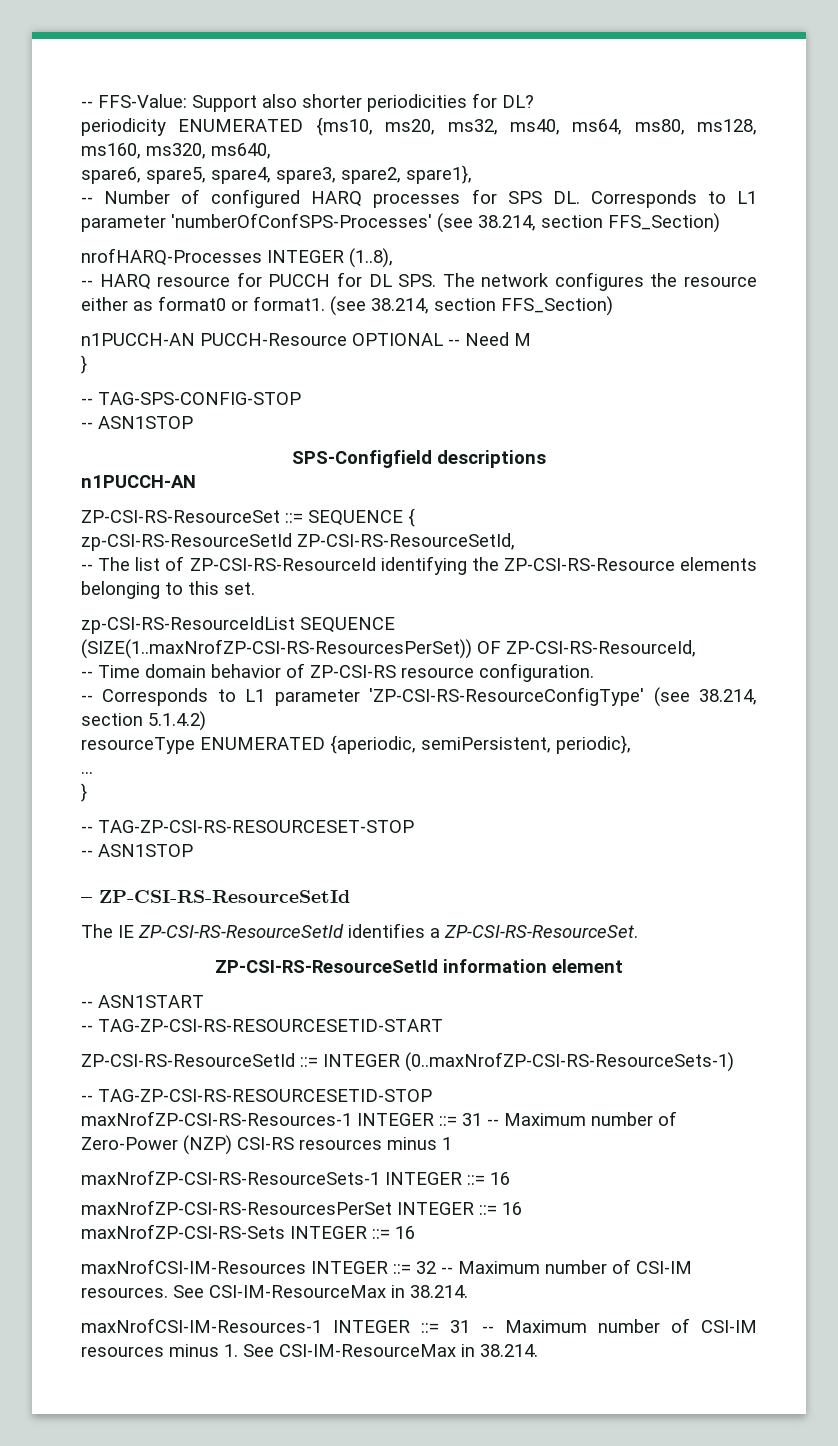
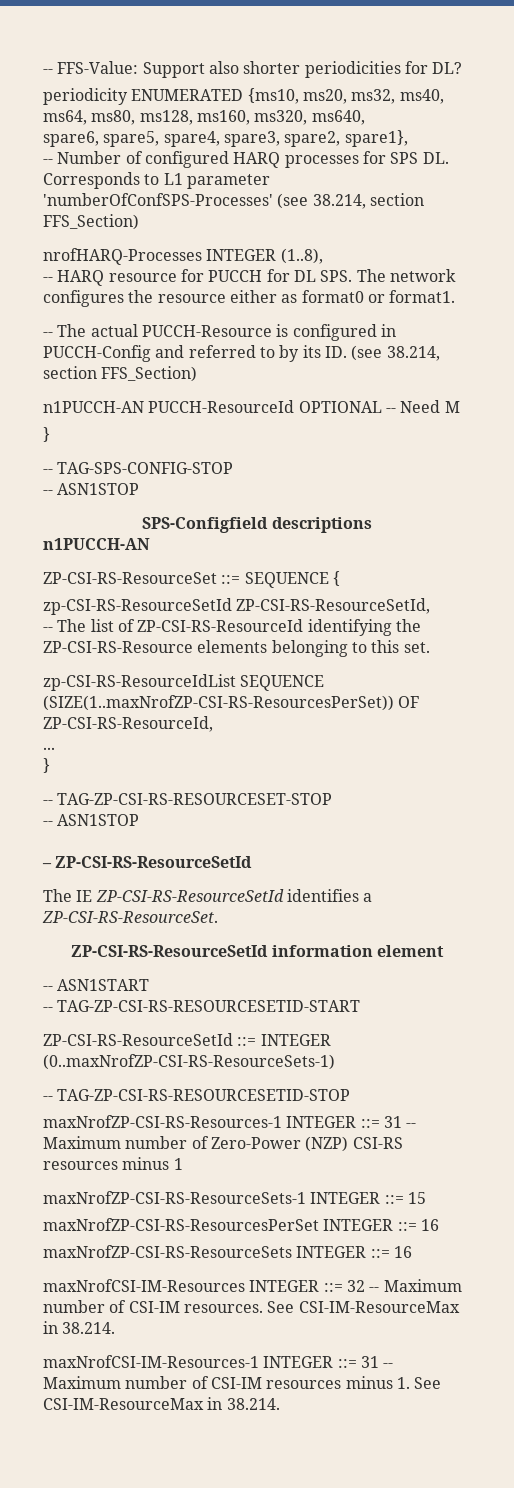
(325, 303) none -> [43,324,396,341] [43,345,347,362] // -- The actual PUCCH-Resource is configured in PUCCH-Config and referred to by its ID.
[200,333,347,346] PUCCH-Resource -> [148,400,295,413] PUCCH-ResourceId
[81,663,594,682] [81,687,757,707] [81,711,206,731] [81,735,631,754] // -- Time domain behavior of ZP-CSI-RS resource configuration. // -- Corresponds to L1 parameter 'ZP-CSI-RS-ResourceConfigType' (see 38.214, section 5.1.4.2) // resourceType ENUMERATED {aperiodic, semiPersistent, periodic}, -> (213, 724) none
[490,1172,510,1185] 16 -> [407,1192,426,1204] 15
[81,1224,285,1239] maxNrofZP-CSI-RS-Sets -> [43,1245,292,1258] maxNrofZP-CSI-RS-ResourceSets

